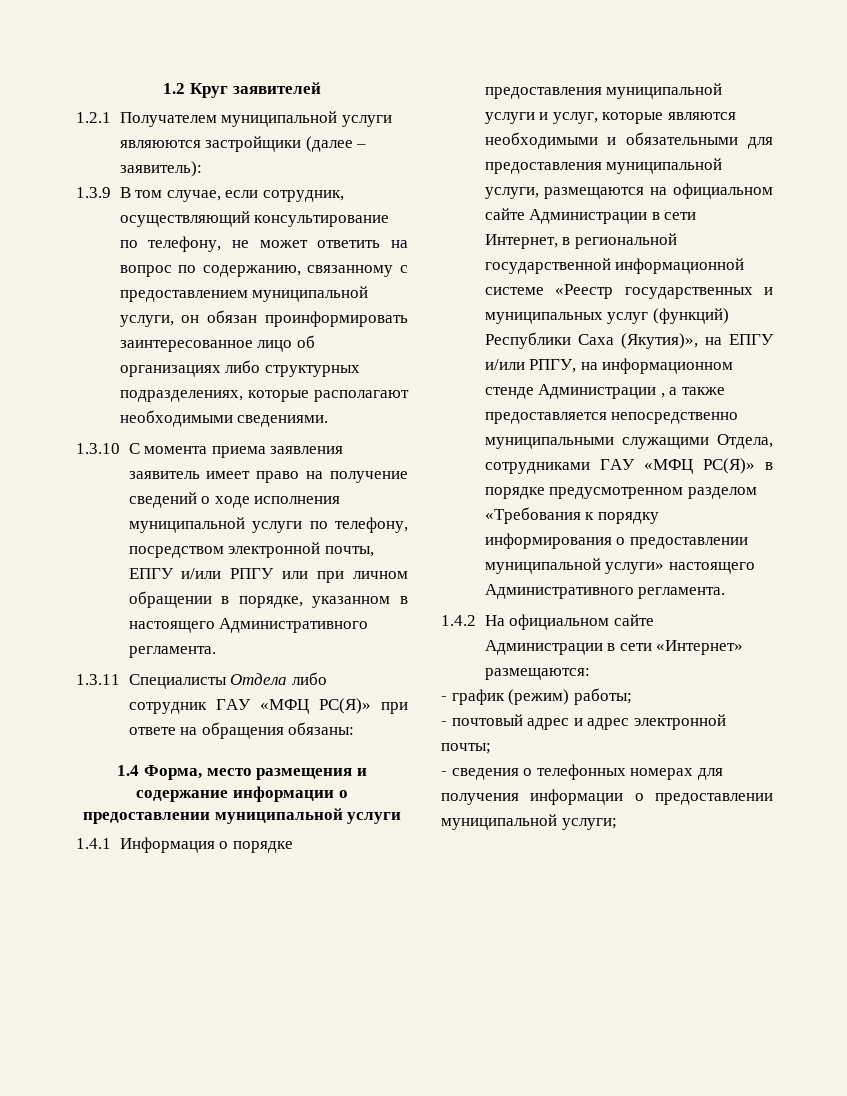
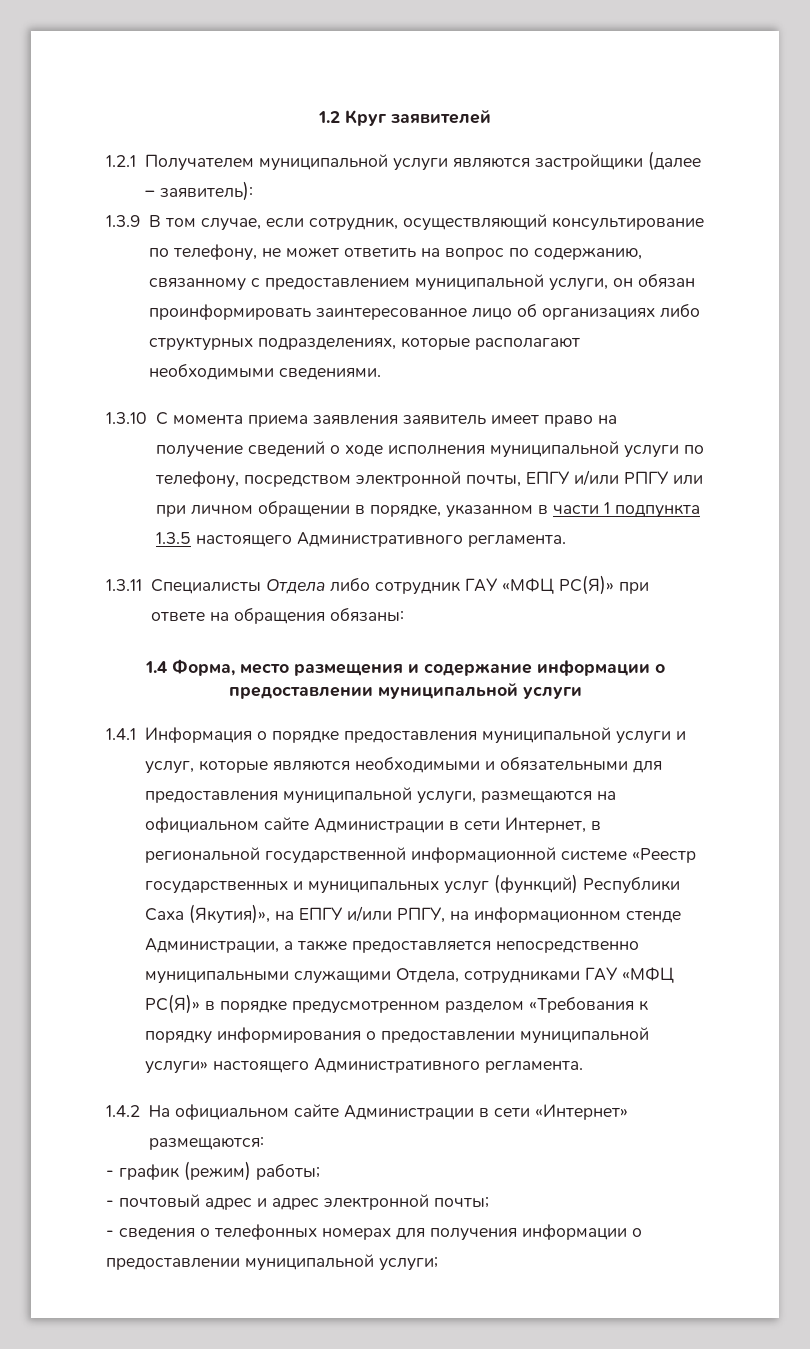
[119,140,201,148] являюются -> [452,158,530,168] являются
(408, 600) none -> [552,502,700,518] [155,532,191,544] части 1 подпункта 1.3.5
[538,384,665,399] Администрации , -> [144,938,279,953] Администрации,

